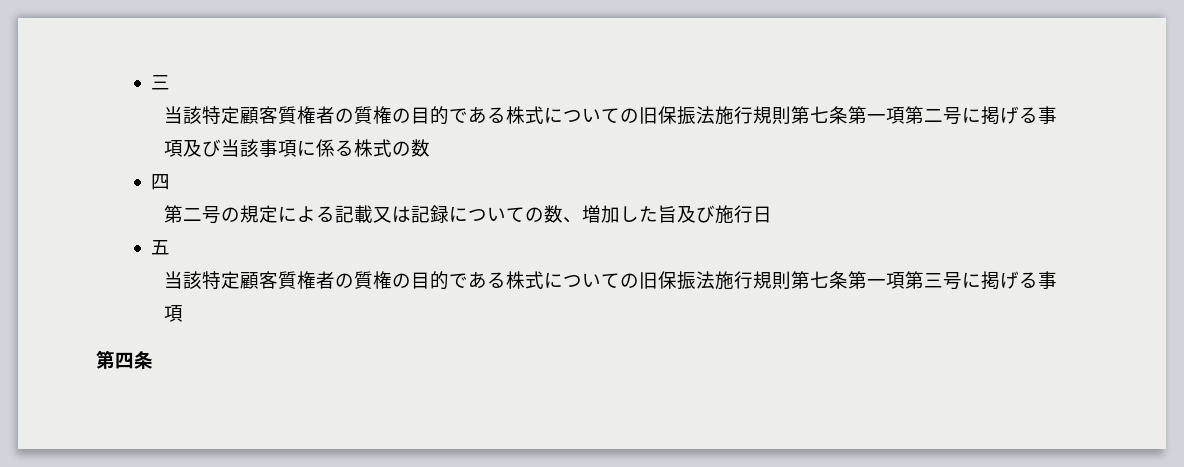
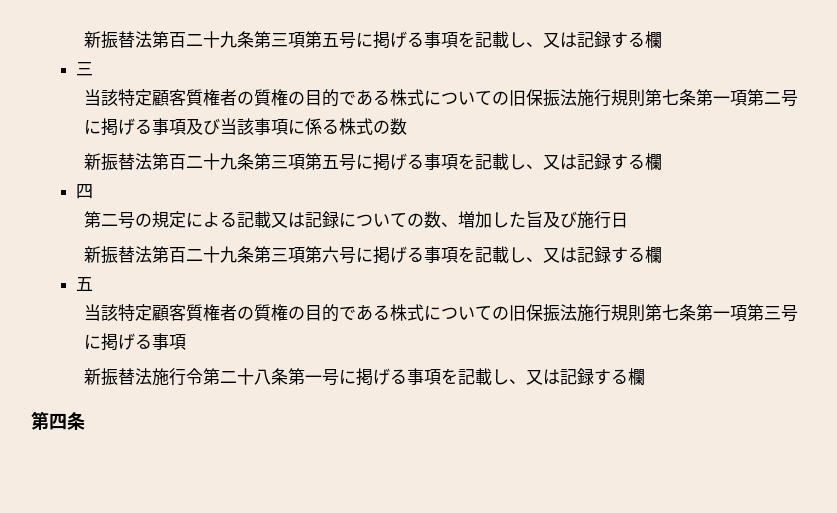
(150, 82) none -> [83,31,662,49] 新振替法第百二十九条第三項第五号に掲げる事項を記載し、又は記録する欄 //
(431, 148) none -> [83,153,662,171] // 新振替法第百二十九条第三項第五号に掲げる事項を記載し、又は記録する欄
(773, 214) none -> [83,246,662,264] // 新振替法第百二十九条第三項第六号に掲げる事項を記載し、又は記録する欄
(184, 313) none -> [83,368,645,386] // 新振替法施行令第二十八条第一号に掲げる事項を記載し、又は記録する欄

